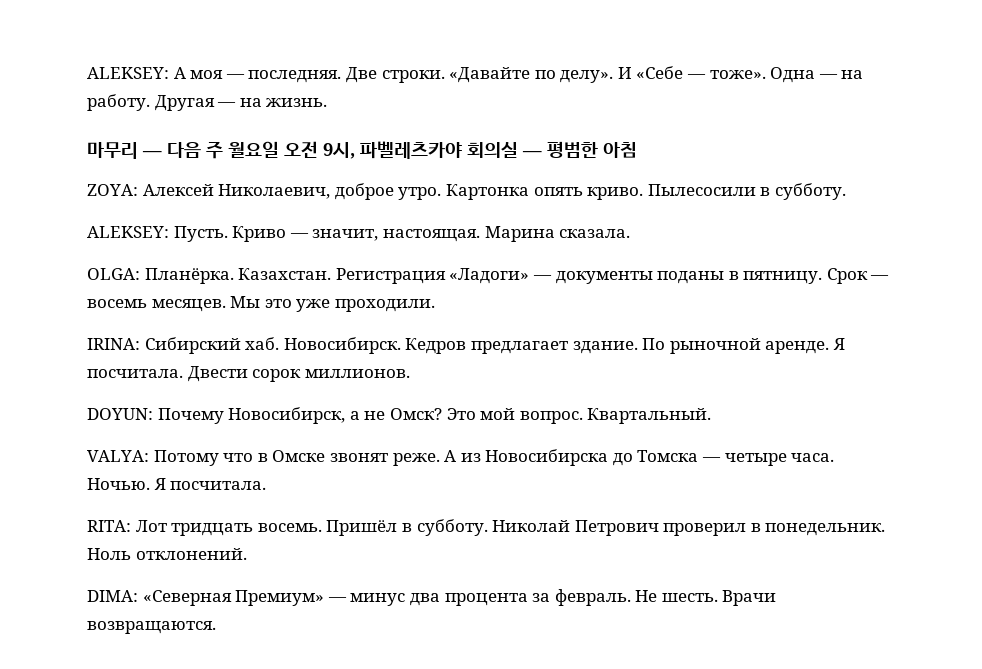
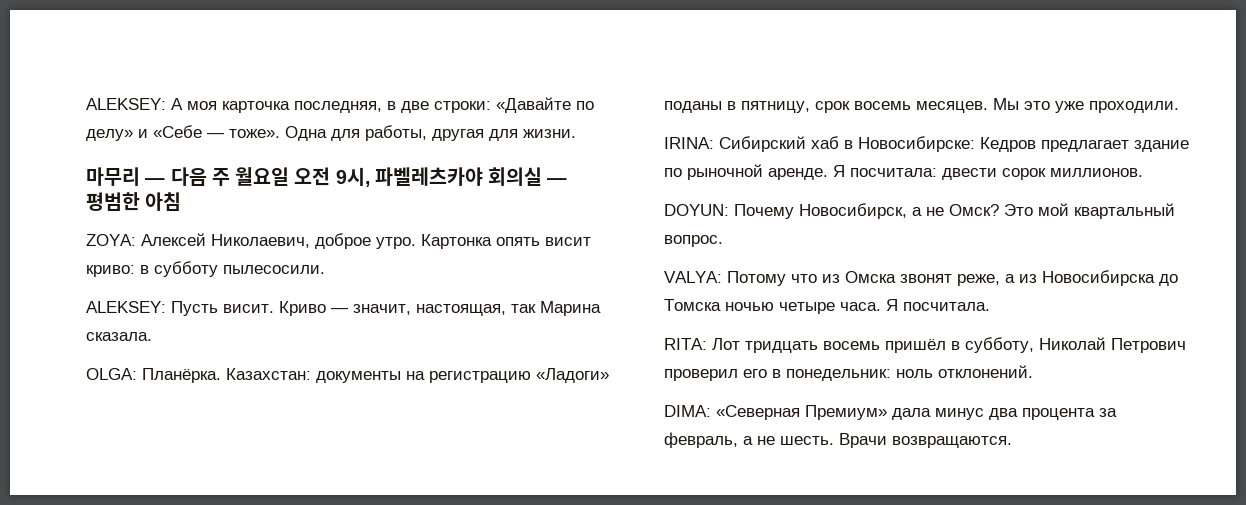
[225,66,864,83] [87,94,328,111] — последняя. Две строки. «Давайте по делу». И «Себе — тоже». Одна — на работу. Другая — на жизнь. -> [222,97,594,113] [86,125,576,141] карточка последняя, в две строки: «Давайте по делу» и «Себе — тоже». Одна для работы, другая для жизни.
[587,183,846,200] [87,226,228,242] криво. Пылесосили в субботу. // ALEKSEY: Пусть. -> [545,237,591,246] [86,261,325,277] [86,301,274,316] висит криво: в субботу пылесосили. // ALEKSEY: Пусть висит.
[382,229,480,242] настоящая. -> [416,304,536,316] настоящая, так
[238,268,890,284] Казахстан. Регистрация «Ладоги» — документы поданы в пятницу. Срок — -> [226,368,609,383] [664,101,850,113] Казахстан: документы на регистрацию «Ладоги» поданы в пятницу, срок
[245,337,666,354] хаб. Новосибирск. Кедров предлагает здание. По -> [811,136,1189,152] [664,168,682,177] хаб в Новосибирске: Кедров предлагает здание по
[87,366,248,382] посчитала. Двести -> [850,168,997,180] посчитала: двести
(516, 414) none -> [1074,203,1175,219] квартальный
[587,408,712,424] Квартальный. -> (723, 241) none
[257,450,457,466] в Омске звонят реже. А -> [822,271,1015,286] из Омска звонят реже, а
[702,457,722,462] — -> [725,302,774,311] ночью
[87,478,150,490] Ночью. -> (881, 306) none
[257,519,886,536] [87,548,131,560] восемь. Пришёл в субботу. Николай Петрович проверил в понедельник. Ноль -> [823,337,1186,353] [664,369,933,381] восемь пришёл в субботу, Николай Петрович проверил его в понедельник: ноль
[327,597,347,602] — -> [892,408,931,420] дала
[554,589,658,606] февраль. Не -> [664,432,775,448] февраль, а не

